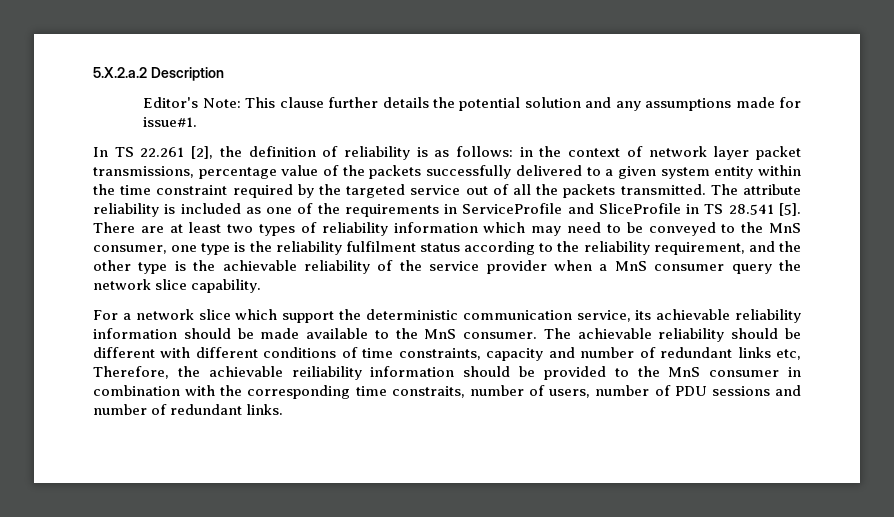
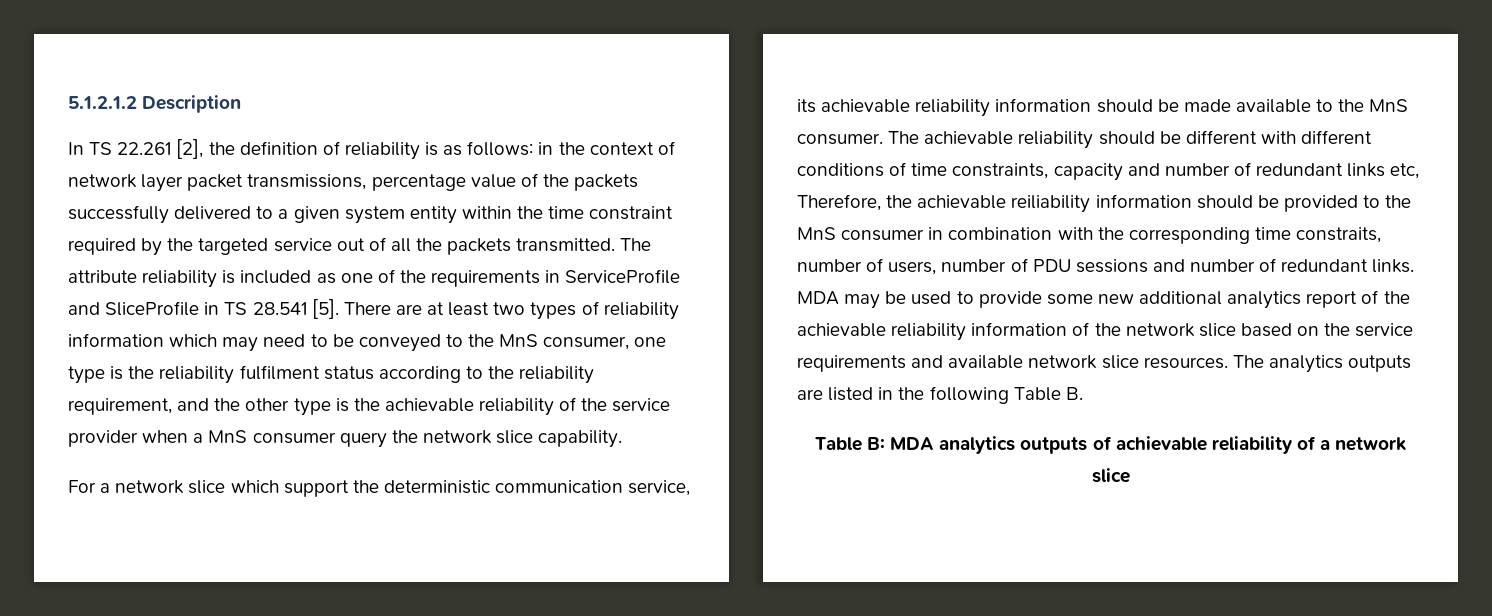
[93,67,147,78] 5.X.2.a.2 -> [68,96,137,109] 5.1.2.1.2
[143,97,801,111] [143,117,198,127] // Editor's Note: This clause further details the potential solution and any assumptions made for issue#1. -> (242, 104) none
(284, 409) none -> [797,290,1410,309] [797,322,1414,341] [797,355,1412,373] [797,386,1083,404] [814,436,1407,454] [1091,468,1130,483] MDA may be used to provide some new additional analytics report of the achievable reliability information of the network slice based on the service requirements and available network slice resources. The analytics outputs are listed in the following Table B. // Table B: MDA analytics outputs of achievable reliability of a network slice

